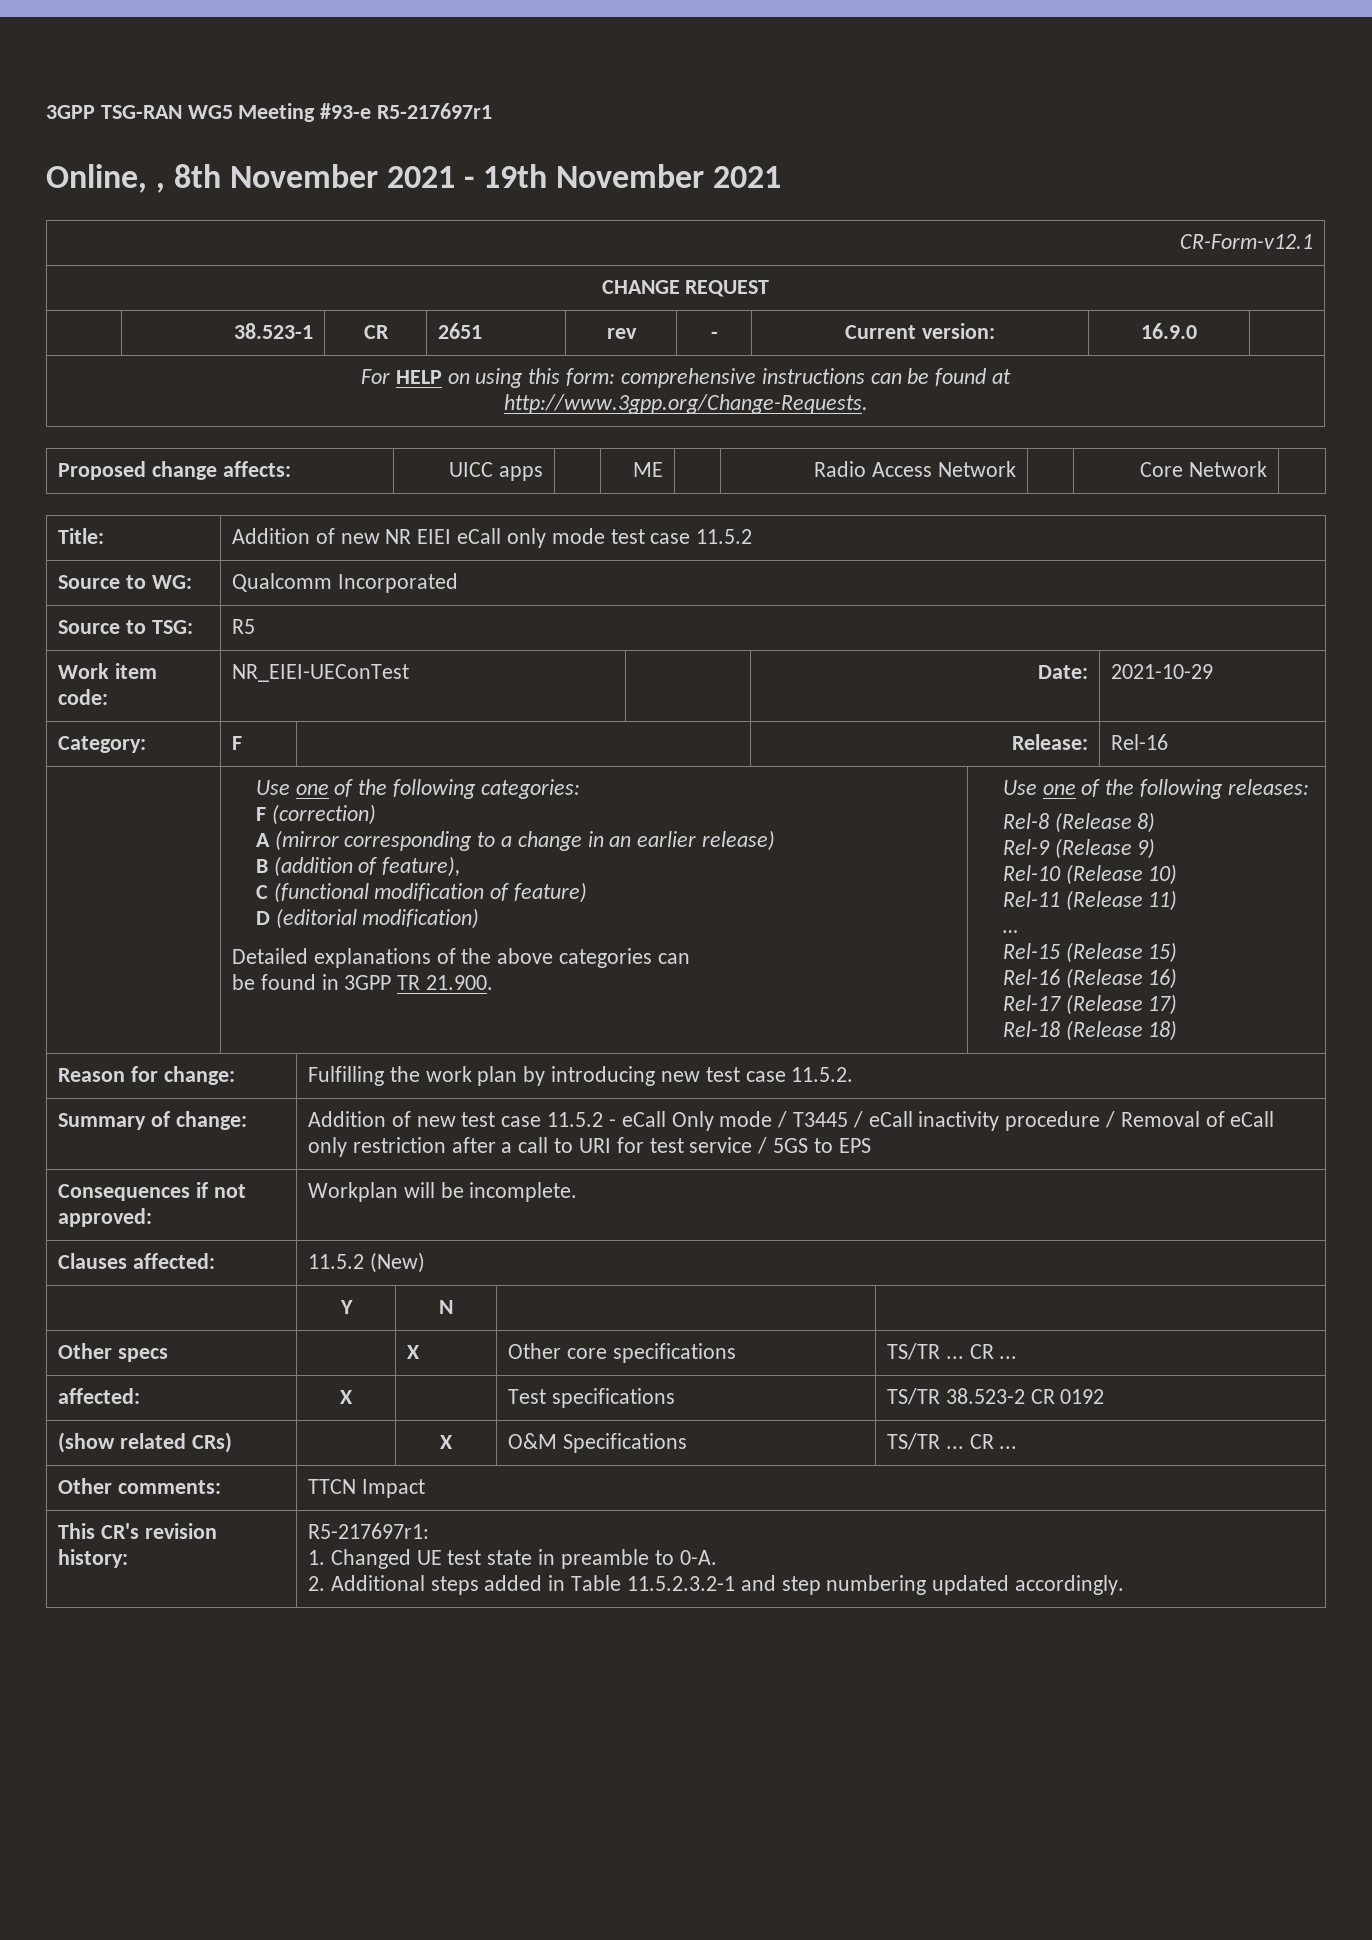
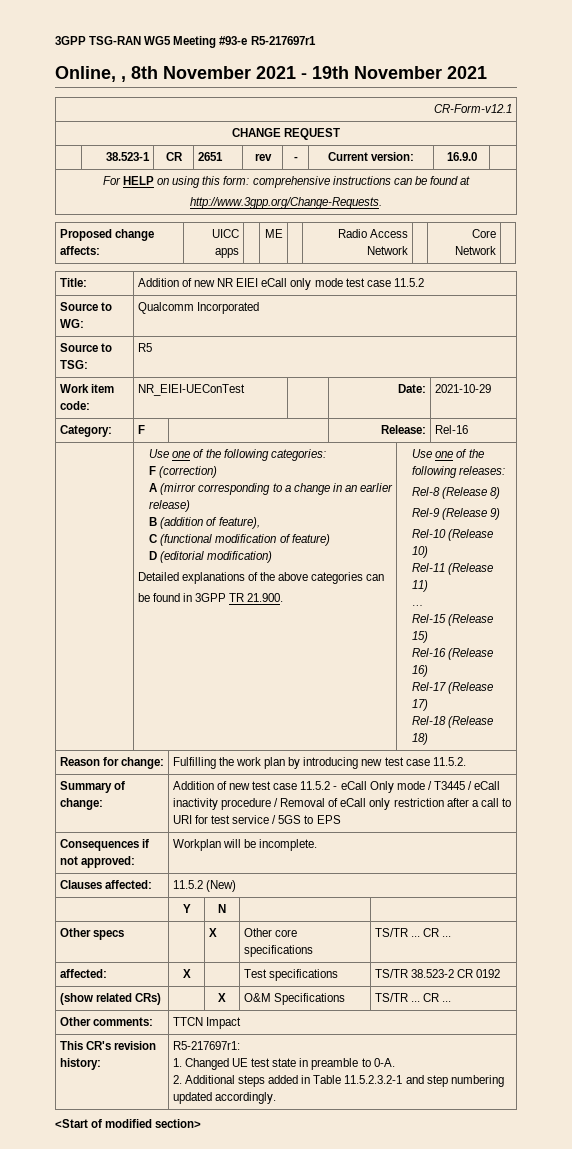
(1124, 1585) none -> [55,1119,202,1128] // <Start of modified section>

